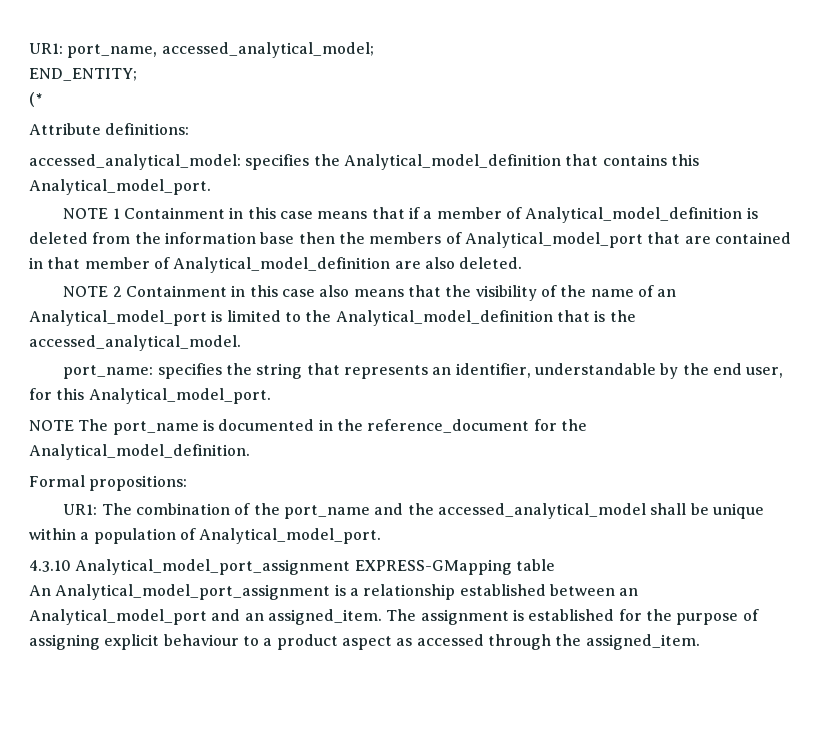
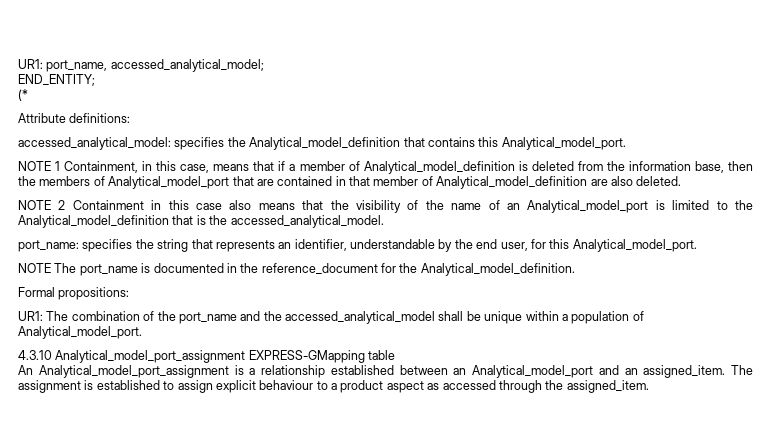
[124,207,314,219] Containment in this case -> [64,161,210,173] Containment, in this case,
[260,232,295,244] base -> [694,161,724,173] base,
[618,609,759,625] [29,634,100,650] for the purpose of assigning -> [163,380,213,393] to assign

